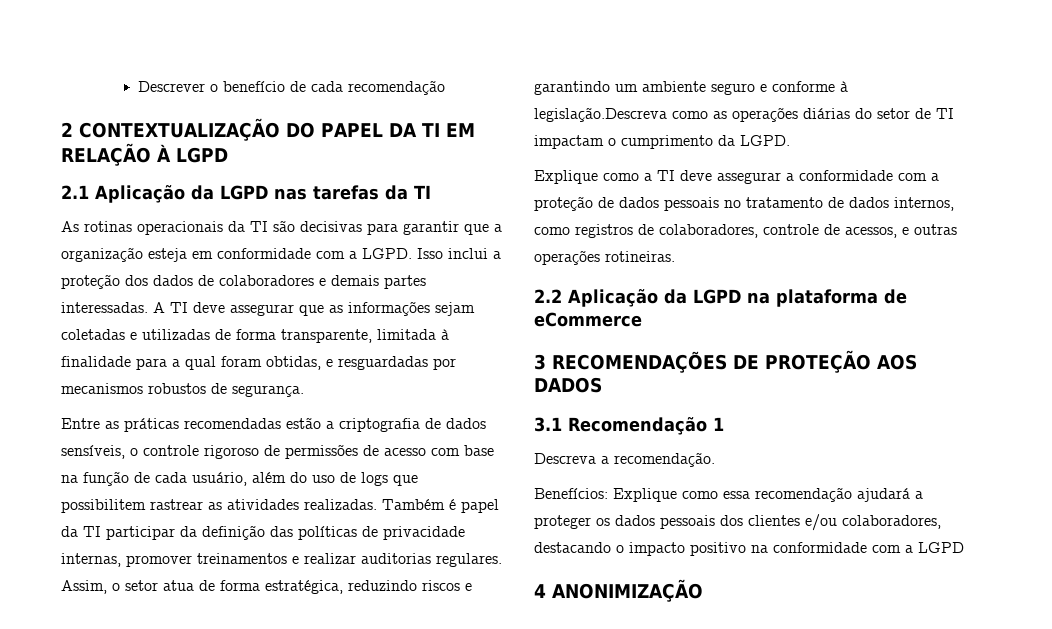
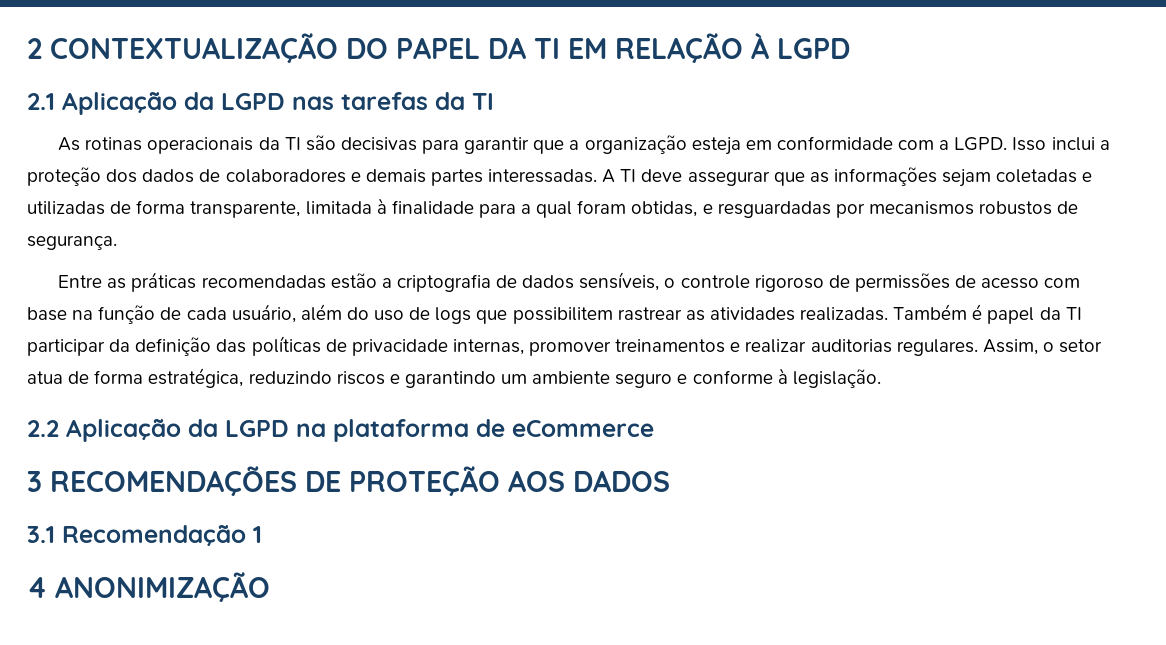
[137,80,445,95] Descrever o benefício de cada recomendação // -> (27, 48) none
[534,107,954,122] [534,135,790,149] [534,170,939,184] [534,196,954,211] [534,224,957,238] [534,250,675,265] legislação.Descreva como as operações diárias do setor de TI impactam o cumprimento da LGPD. // Explique como a TI deve assegurar a conformidade com a proteção de dados pessoais no tratamento de dados internos, como registros de colaboradores, controle de acessos, e outras operações rotineiras. -> [792,369,881,388] legislação.
[534,452,715,467] [534,487,923,502] [534,514,941,531] [534,542,964,556] // Descreva a recomendação. // Benefícios: Explique como essa recomendação ajudará a proteger os dados pessoais dos clientes e/ou colaboradores, destacando o impacto positivo na conformidade com a LGPD -> (262, 534) none

